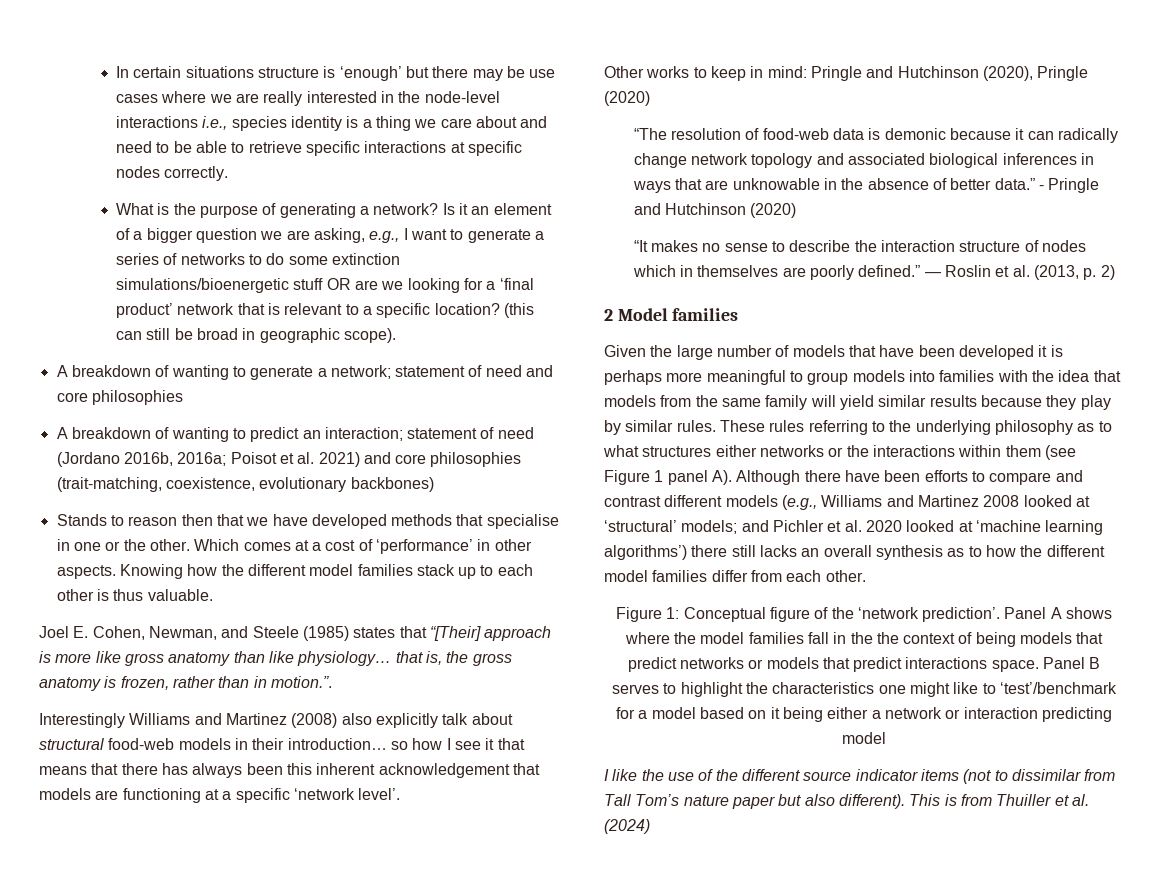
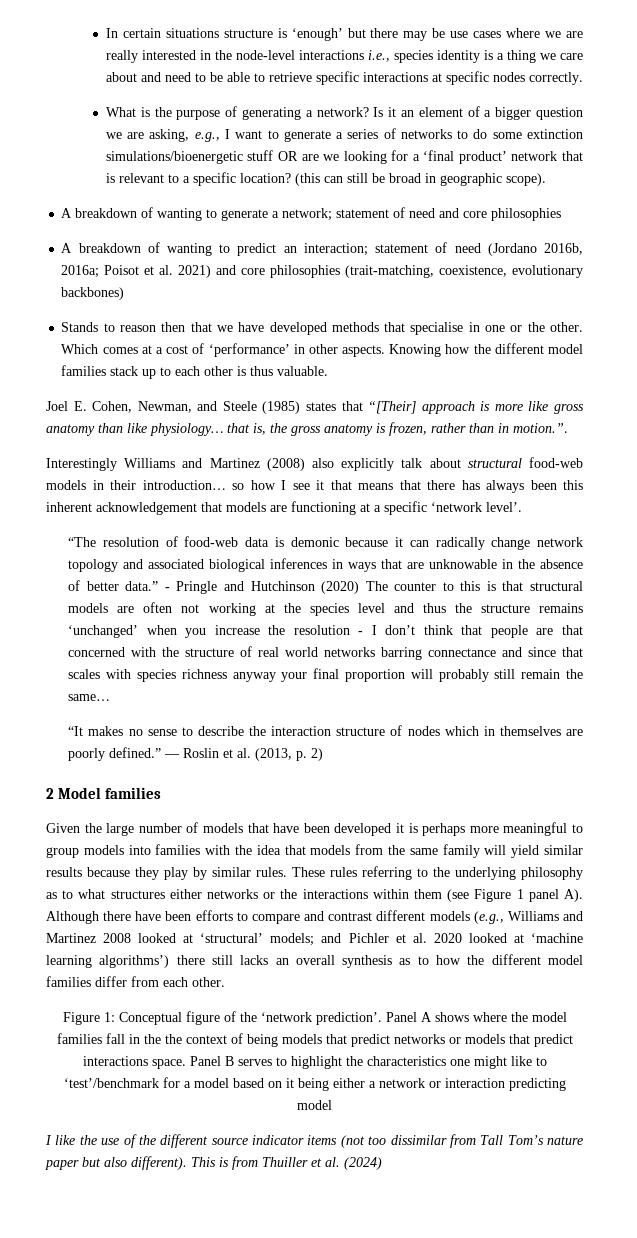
[604,66,1089,81] [604,91,650,106] // Other works to keep in mind: Pringle and Hutchinson (2020), Pringle (2020) -> (522, 507) none
(797, 210) none -> [365,581,583,591] [68,602,583,616] [68,625,584,638] [68,646,583,660] [68,668,583,682] [68,694,111,701] The counter to this is that structural models are often not working at the species level and thus the structure remains ‘unchanged’ when you increase the resolution - I don’t think that people are that concerned with the structure of real world networks barring connectance and since that scales with species richness anyway your final proportion will probably still remain the same…
[994,770,1008,781] to -> [368,1136,387,1145] too

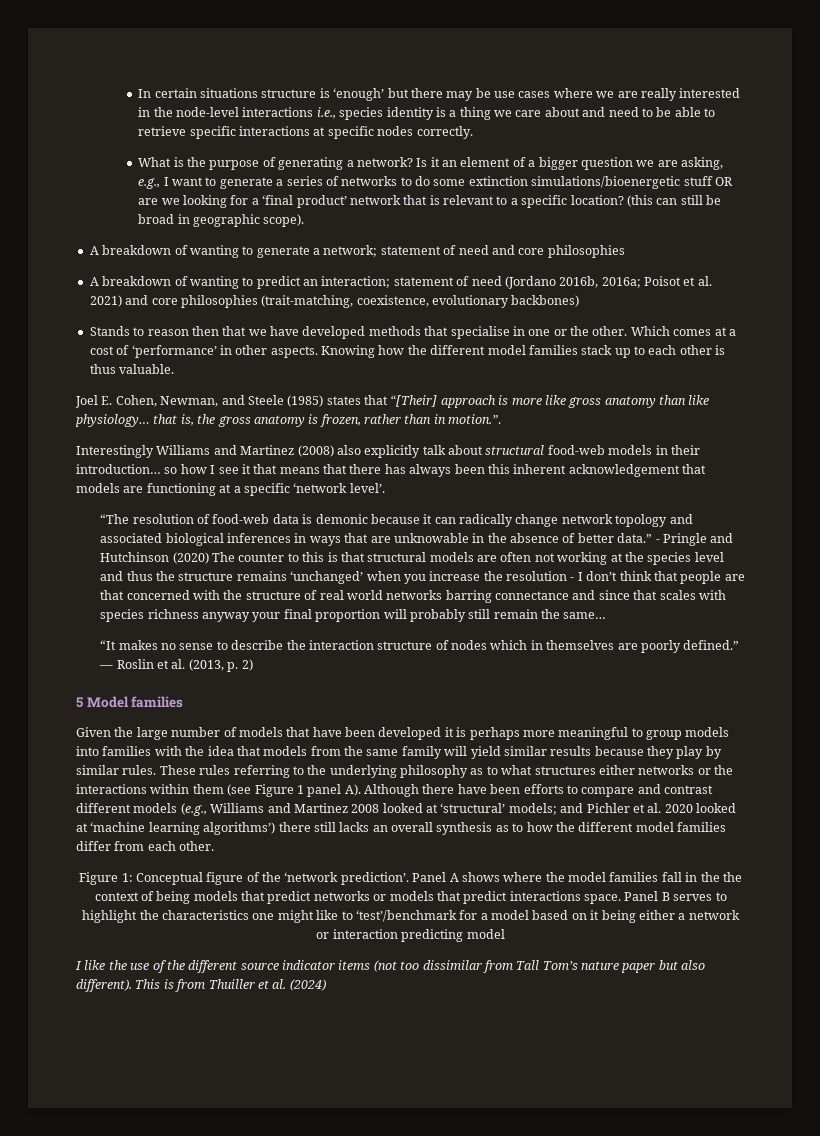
[46,788,54,799] 2 -> [76,697,83,708] 5

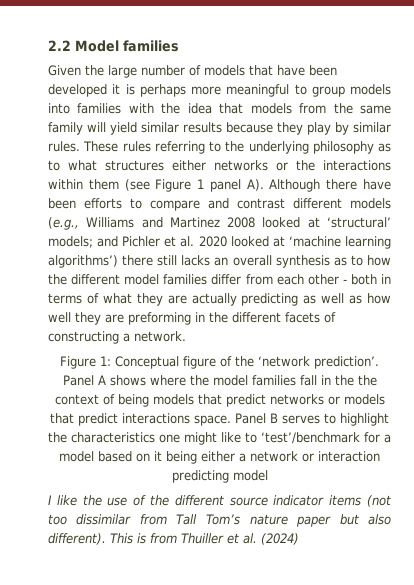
[138,88,741,101] [138,107,716,120] [138,126,473,139] [138,157,724,170] [138,176,733,189] [138,195,722,208] [138,214,305,227] [89,245,625,258] [89,276,712,289] [89,295,580,308] [89,326,736,339] [89,345,726,358] [89,364,175,374] [75,395,710,408] [75,414,502,427] [76,445,700,458] [76,464,706,477] [76,483,385,496] [100,514,693,527] [100,533,734,546] [100,552,724,565] [100,571,745,584] [100,590,726,603] [100,609,607,622] [100,640,740,653] [99,659,253,672] [76,697,83,708] In certain situations structure is ‘enough’ but there may be use cases where we are really interested in the node-level interactions i.e., species identity is a thing we care about and need to be able to retrieve specific interactions at specific nodes correctly. // What is the purpose of generating a network? Is it an element of a bigger question we are asking, e.g., I want to generate a series of networks to do some extinction simulations/bioenergetic stuff OR are we looking for a ‘final product’ network that is relevant to a specific location? (this can still be broad in geographic scope). // A breakdown of wanting to generate a network; statement of need and core philosophies // A breakdown of wanting to predict an interaction; statement of need (Jordano 2016b, 2016a; Poisot et al. 2021) and core philosophies (trait-matching, coexistence, evolutionary backbones) // Stands to reason then that we have developed methods that specialise in one or the other. Which comes at a cost of ‘performance’ in other aspects. Knowing how the different model families stack up to each other is thus valuable. // Joel E. Cohen, Newman, and Steele (1985) states that “[Their] approach is more like gross anatomy than like physiology… that is, the gross anatomy is frozen, rather than in motion.”. // Interestingly Williams and Martinez (2008) also explicitly talk about structural food-web models in their introduction… so how I see it that means that there has always been this inherent acknowledgement that models are functioning at a specific ‘network level’. // “The resolution of food-web data is demonic because it can radically change network topology and associated biological inferences in ways that are unknowable in the absence of better data.” - Pringle and Hutchinson (2020) The counter to this is that structural models are often not working at the species level and thus the structure remains ‘unchanged’ when you increase the resolution - I don’t think that people are that concerned with the structure of real world networks barring connectance and since that scales with species richness anyway your final proportion will probably still remain the same… // “It makes no sense to describe the interaction structure of nodes which in themselves are poorly defined.” — Roslin et al. (2013, p. 2) // 5 -> [48,40,71,51] 2.2
[179,841,215,851] other. -> [307,274,392,285] [48,293,391,306] [48,312,336,325] [48,331,186,344] other - both in terms of what they are actually predicting as well as how well they are preforming in the different facets of constructing a network.

